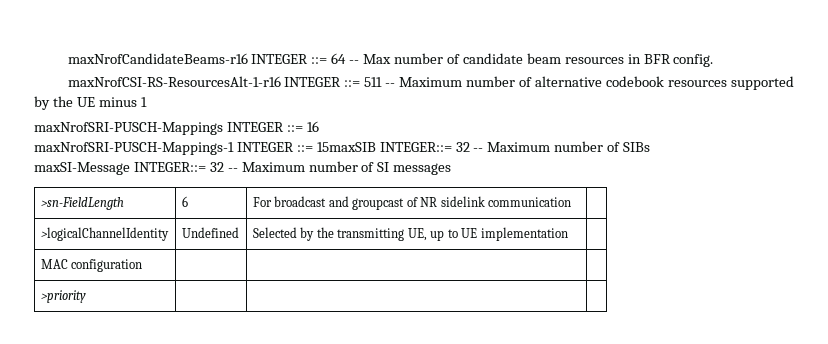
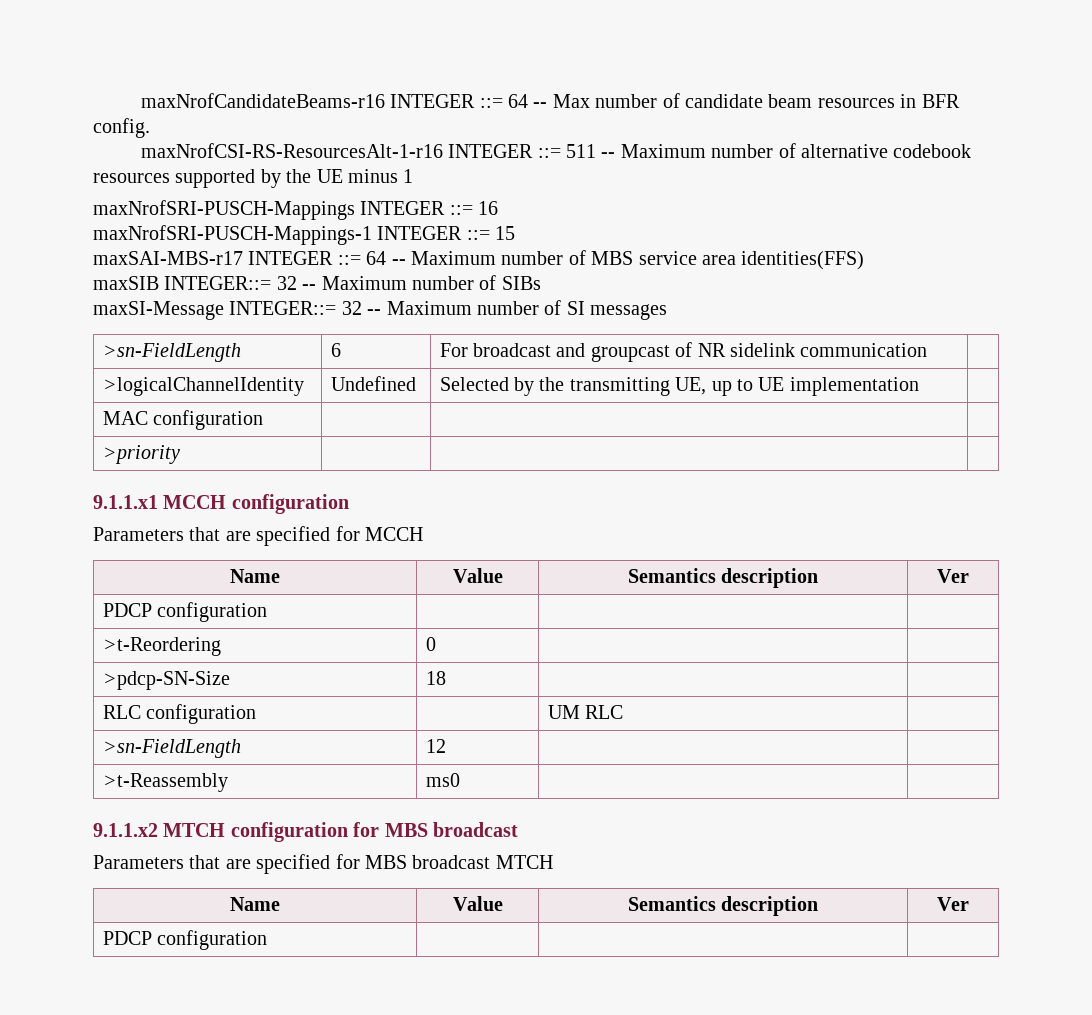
[316,142,376,152] 15maxSIB -> [495,226,516,240] [93,250,865,270] [93,276,159,290] 15 // maxSAI-MBS-r17 INTEGER ::= 64 -- Maximum number of MBS service area identities(FFS) // maxSIB
(86, 296) none -> [93,494,349,514] [93,526,423,546] [230,569,280,583] [452,568,503,583] [627,568,819,588] [937,569,969,583] [102,602,267,622] [102,637,221,656] [425,637,436,651] [102,671,230,690] [425,671,446,685] [102,704,256,724] [547,705,623,719] [102,739,241,758] [425,739,446,753] [102,773,228,792] [425,773,460,787] [93,822,518,842] [93,854,553,874] [230,897,280,911] [452,896,503,911] [627,896,819,916] [937,897,969,911] [102,930,267,950] // 9.1.1.x1 MCCH configuration // Parameters that are specified for MCCH // Name | Value | Semantics description | Ver // PDCP configuration | | | // >t-Reordering | 0 | | // >pdcp-SN-Size | 18 | | // RLC configuration | | UM RLC | // >sn-FieldLength | 12 | | // >t-Reassembly | ms0 | | // 9.1.1.x2 MTCH configuration for MBS broadcast // Parameters that are specified for MBS broadcast MTCH // Name | Value | Semantics description | Ver // PDCP configuration | | |

